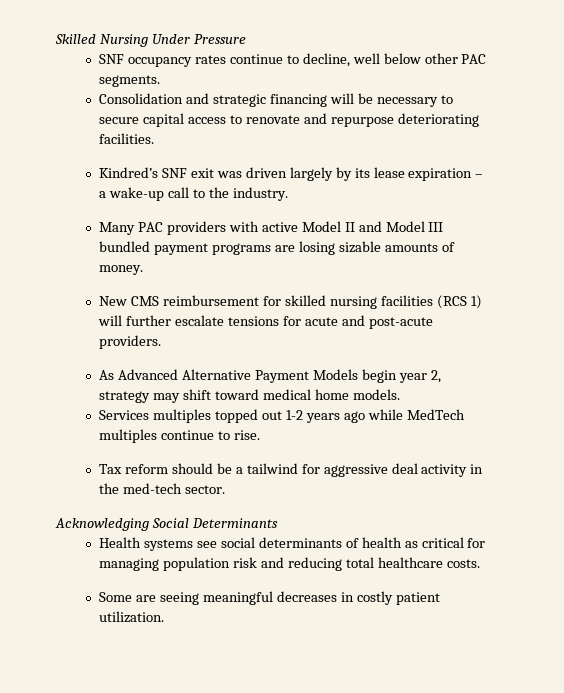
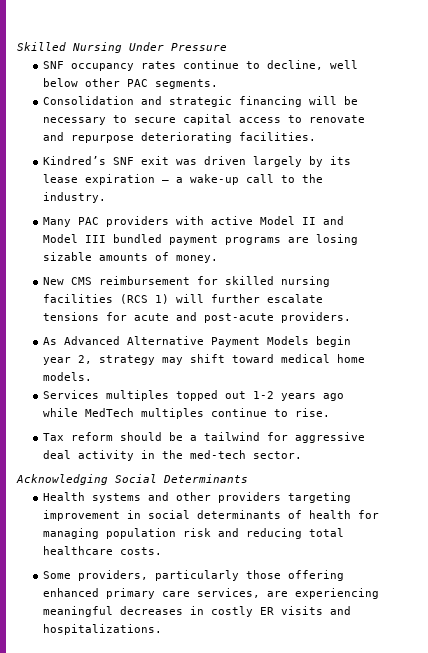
[197,541,218,548] see -> [147,492,351,503] [42,510,141,521] and other providers targeting improvement in
[404,537,464,548] as critical -> (351, 514) none
[136,591,440,605] [99,611,165,623] are seeing meaningful decreases in costly patient utilization. -> [77,570,344,581] [42,588,379,599] [42,606,351,617] [42,624,162,635] providers, particularly those offering enhanced primary care services, are experiencing meaningful decreases in costly ER visits and hospitalizations.

